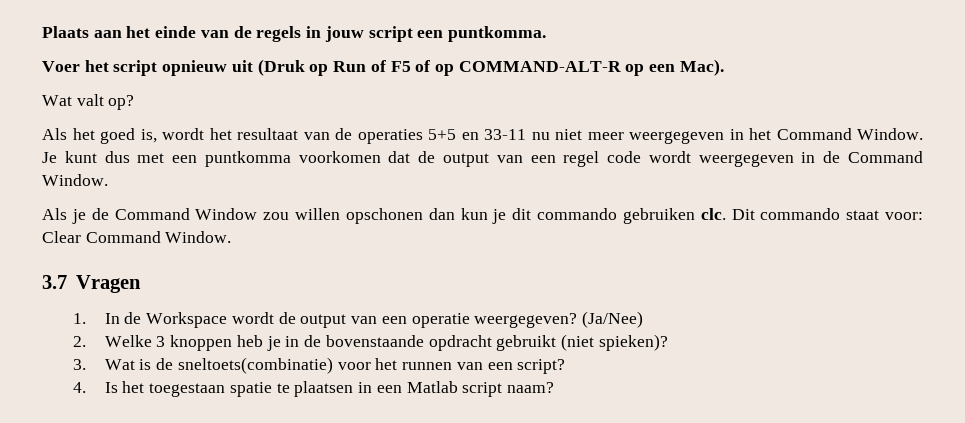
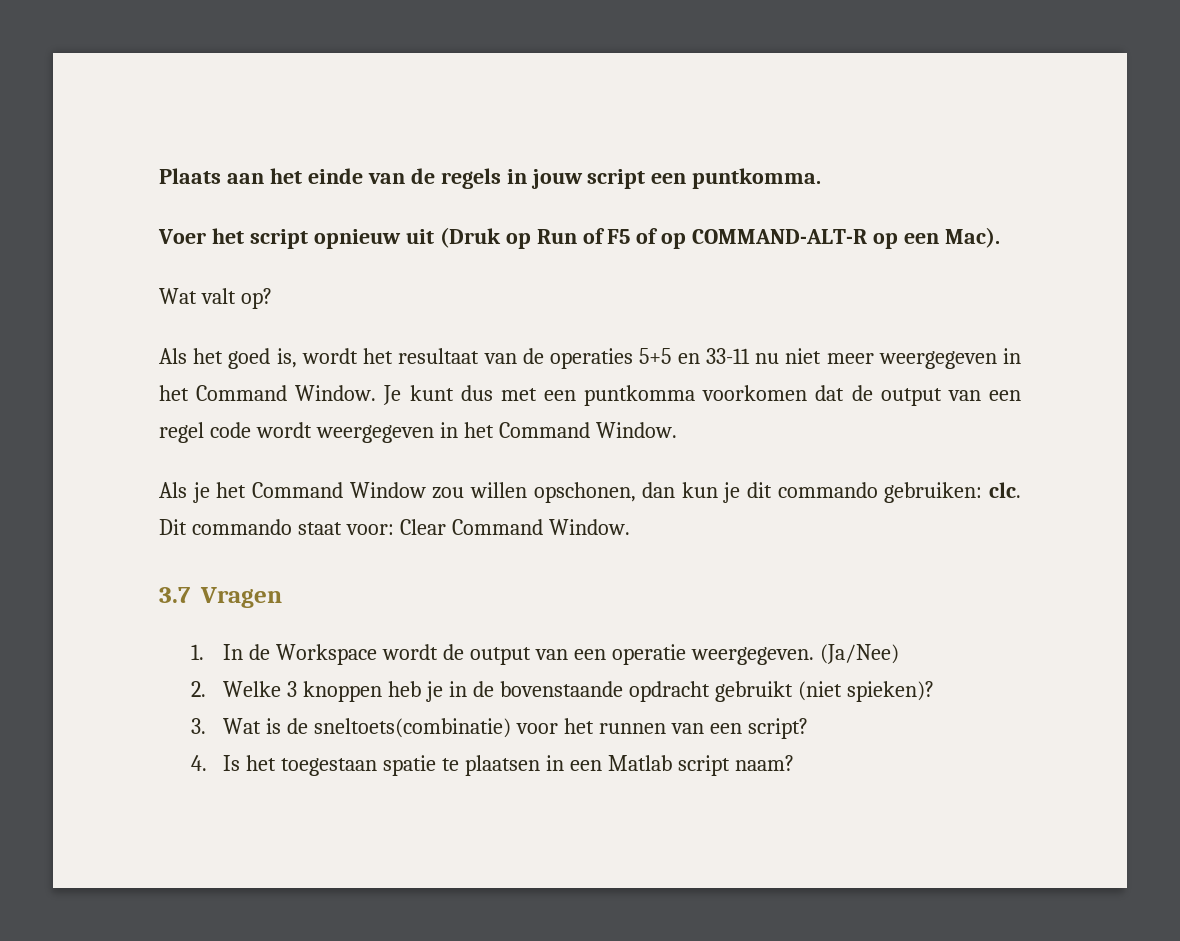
[823,151,841,163] de -> [463,422,494,438] het
[91,208,109,220] de -> [216,482,247,498] het
[345,208,423,224] opschonen -> [533,482,636,503] opschonen,
[622,208,695,224] gebruiken -> [884,482,983,503] gebruiken:
[474,313,578,328] weergegeven? -> [690,647,814,665] weergegeven.

